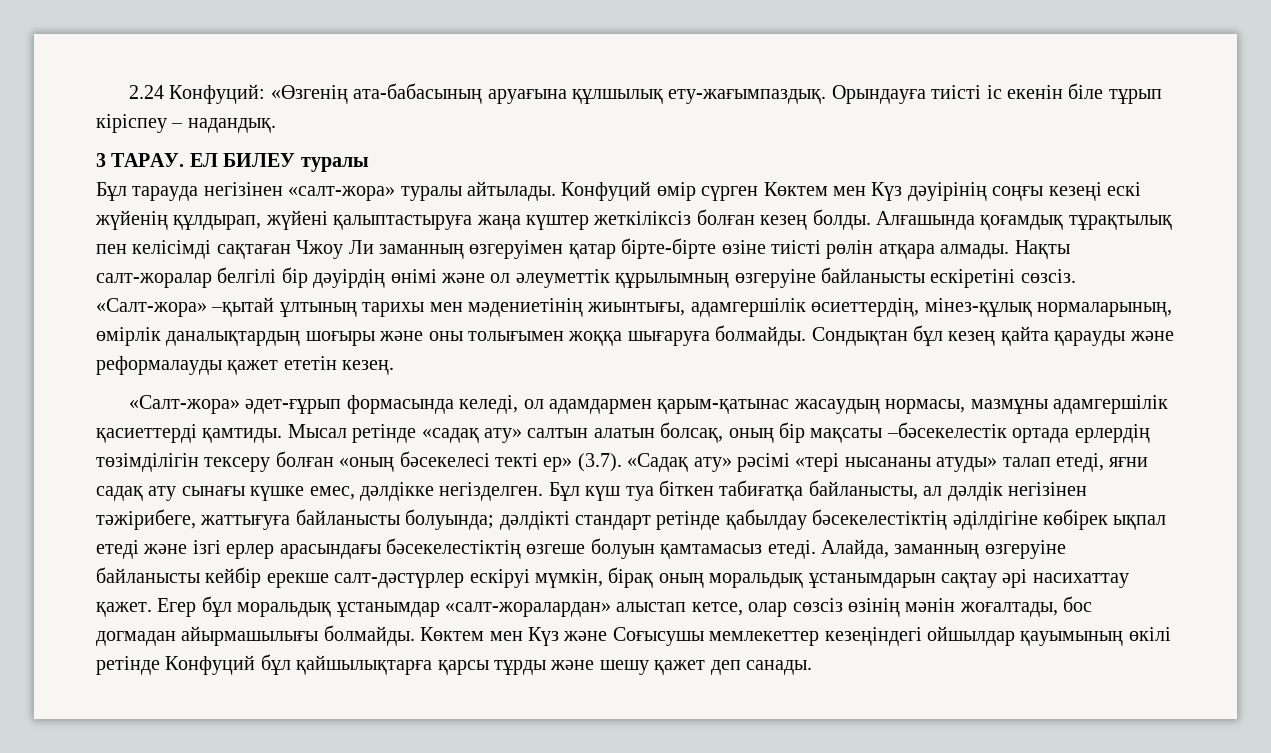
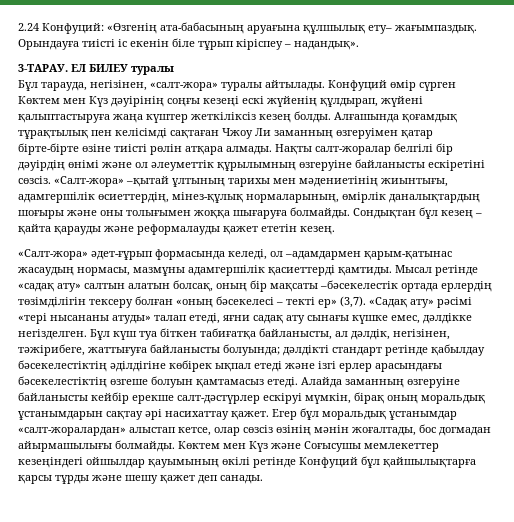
[668,89,827,104] ету-жағымпаздық. -> [368,25,477,34] ету– жағымпаздық.
[187,118,276,133] [96,153,185,167] надандық. // 3 ТАРАУ. -> [294,41,359,50] [18,64,68,72] надандық». // 3-ТАРАУ.
[132,182,283,201] тарауда негізінен -> [41,80,147,91] тарауда, негізінен,
[696,209,755,225] болған -> (256, 116) none
(996, 338) none -> [475,213,482,216] –
[549,399,653,414] адамдармен -> [285,251,361,260] –адамдармен
(490, 459) none -> [276,302,283,305] –
[577,453,622,472] (3.7). -> [340,296,366,308] (3,7).
[947,482,1087,501] дәлдік негізінен -> [351,329,450,340] дәлдік, негізінен,
[820,539,889,559] Алайда, -> [301,377,342,388] Алайда

